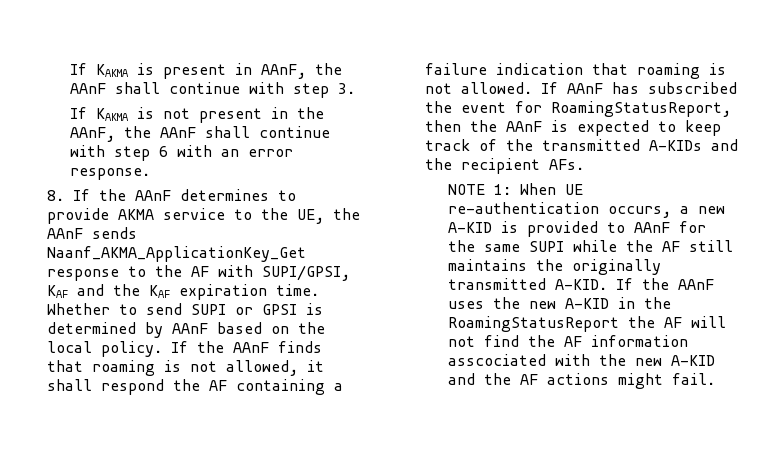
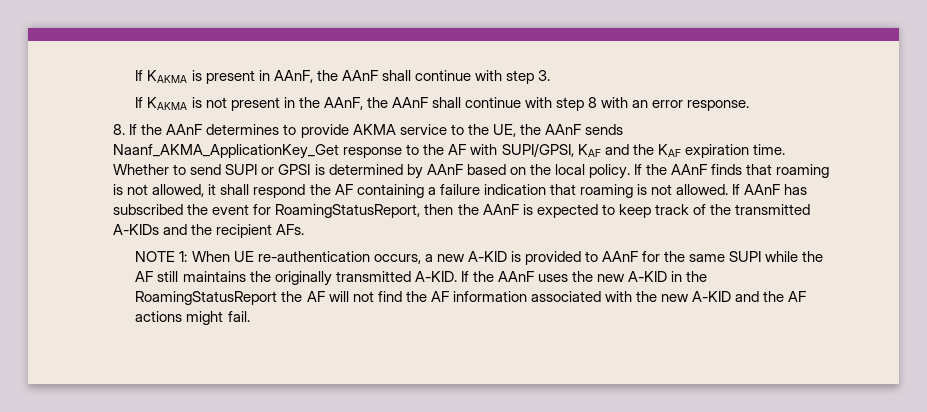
[158,146,168,157] 6 -> [588,97,598,108] 8
[447,354,546,366] asscociated -> [530,291,601,302] associated

